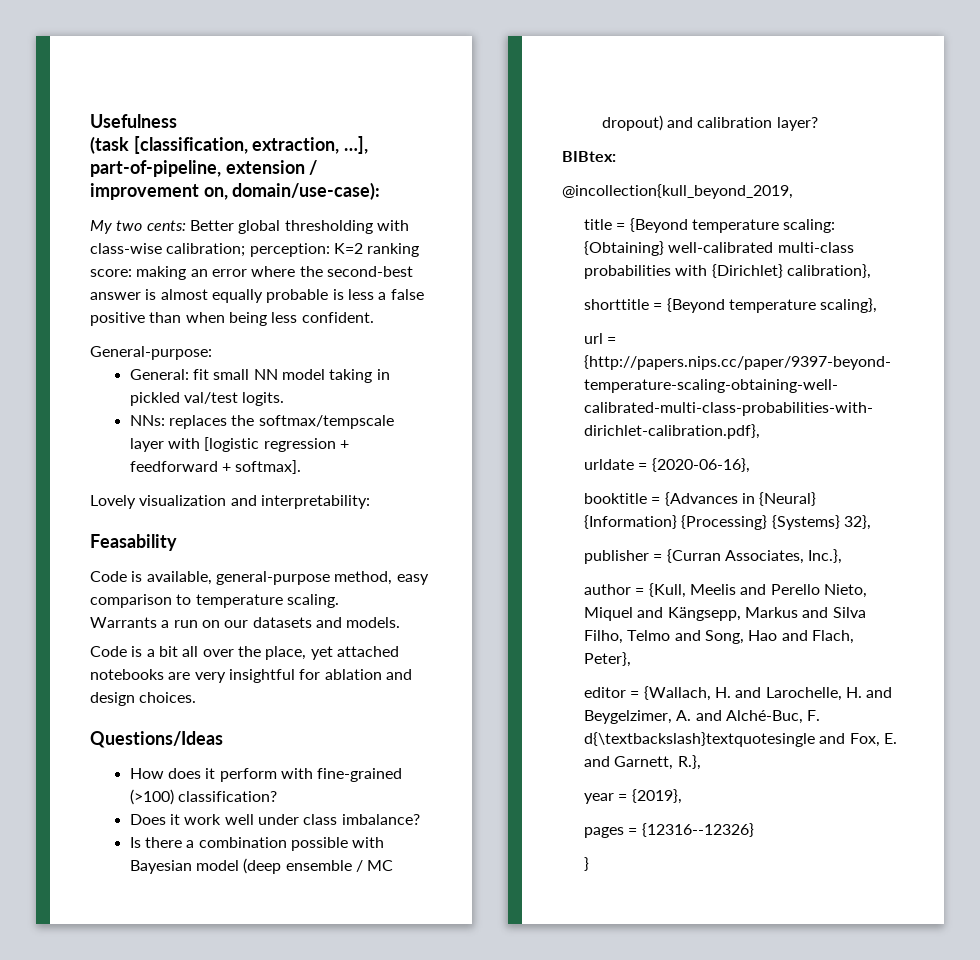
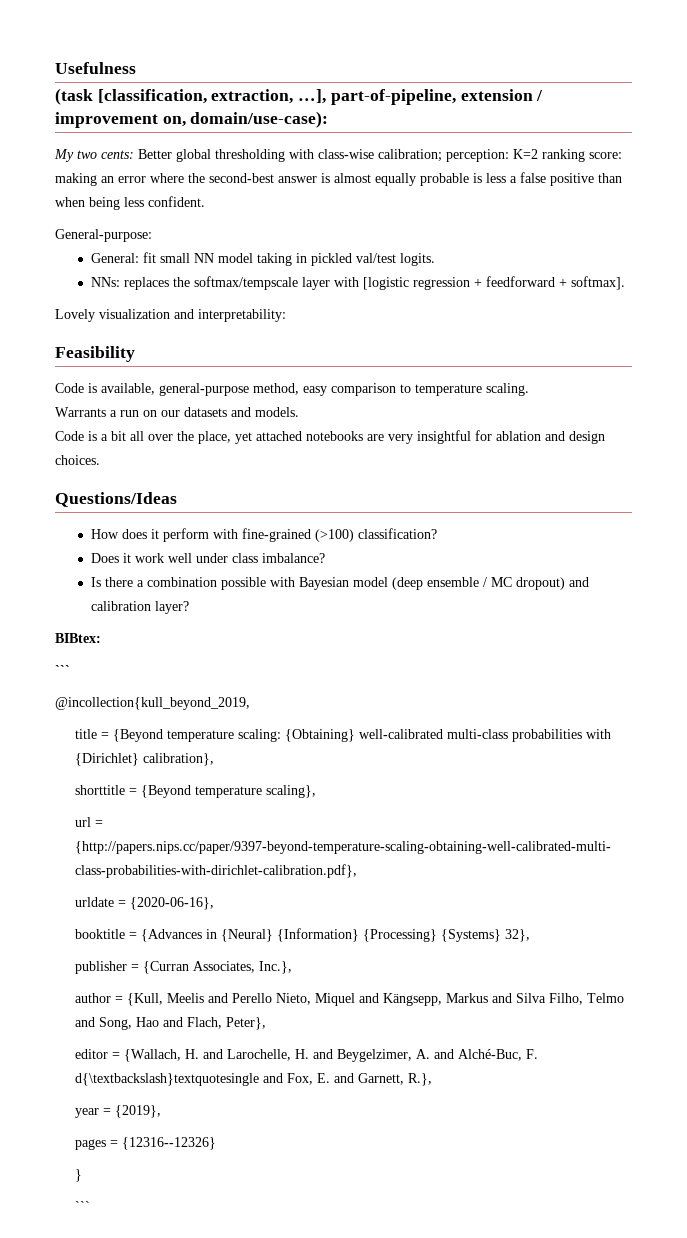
[90,534,177,551] Feasability -> [55,346,135,362] Feasibility
(616, 156) none -> [55,665,70,675] // ```
(590, 864) none -> [75,1201,91,1211] // ```

